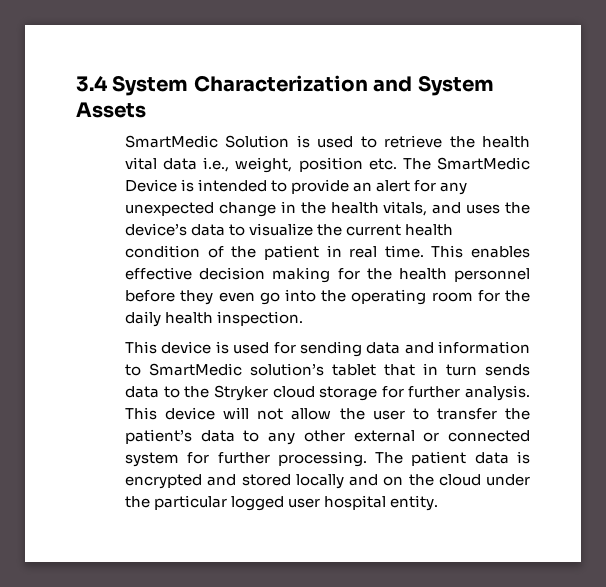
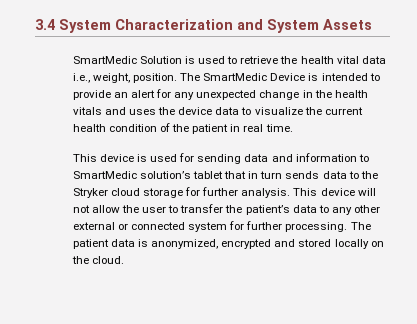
[298,157,397,172] position etc. -> [133,73,178,83] position.
[383,201,428,216] vitals, -> [72,107,102,115] vitals
[125,223,188,236] device’s -> [178,107,213,115] device
[431,245,531,258] [125,267,530,283] [125,289,531,305] [125,311,304,327] This enables effective decision making for the health personnel before they even go into the operating room for the daily health inspection. -> (293, 128) none
(531, 457) none -> [151,239,219,249] anonymized,
[349,474,379,486] and -> (369, 244) none
[438,474,531,486] [125,495,439,511] cloud under the particular logged user hospital entity. -> [91,256,124,264] cloud.

